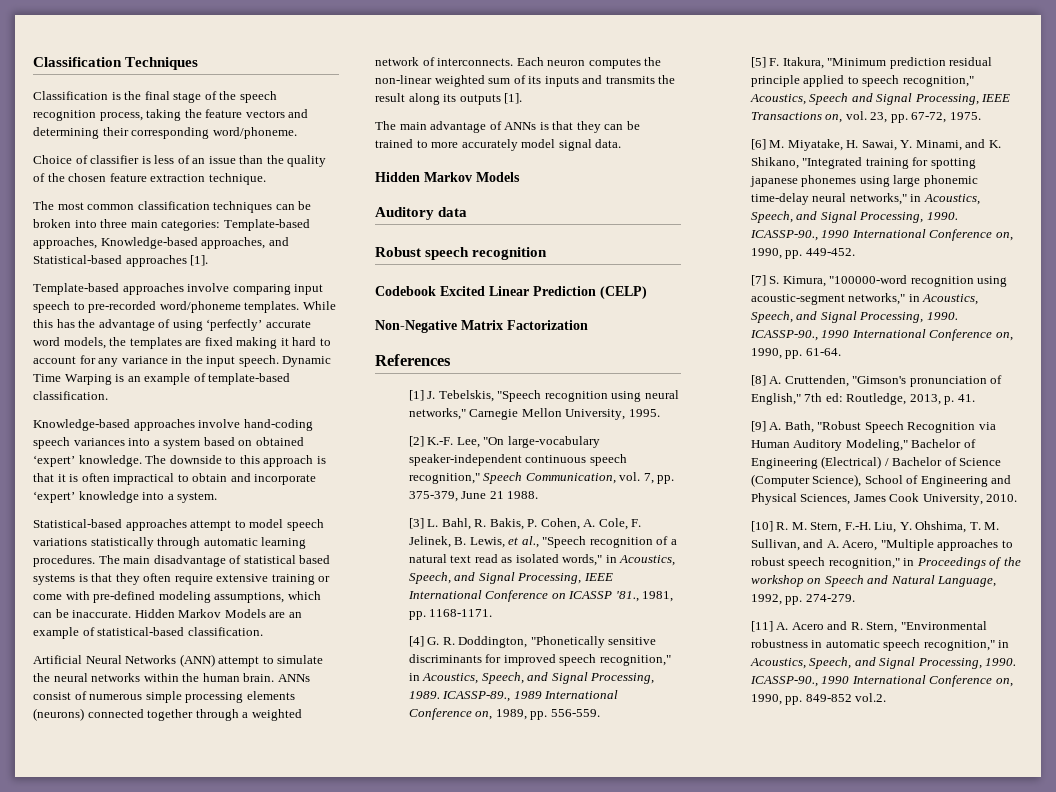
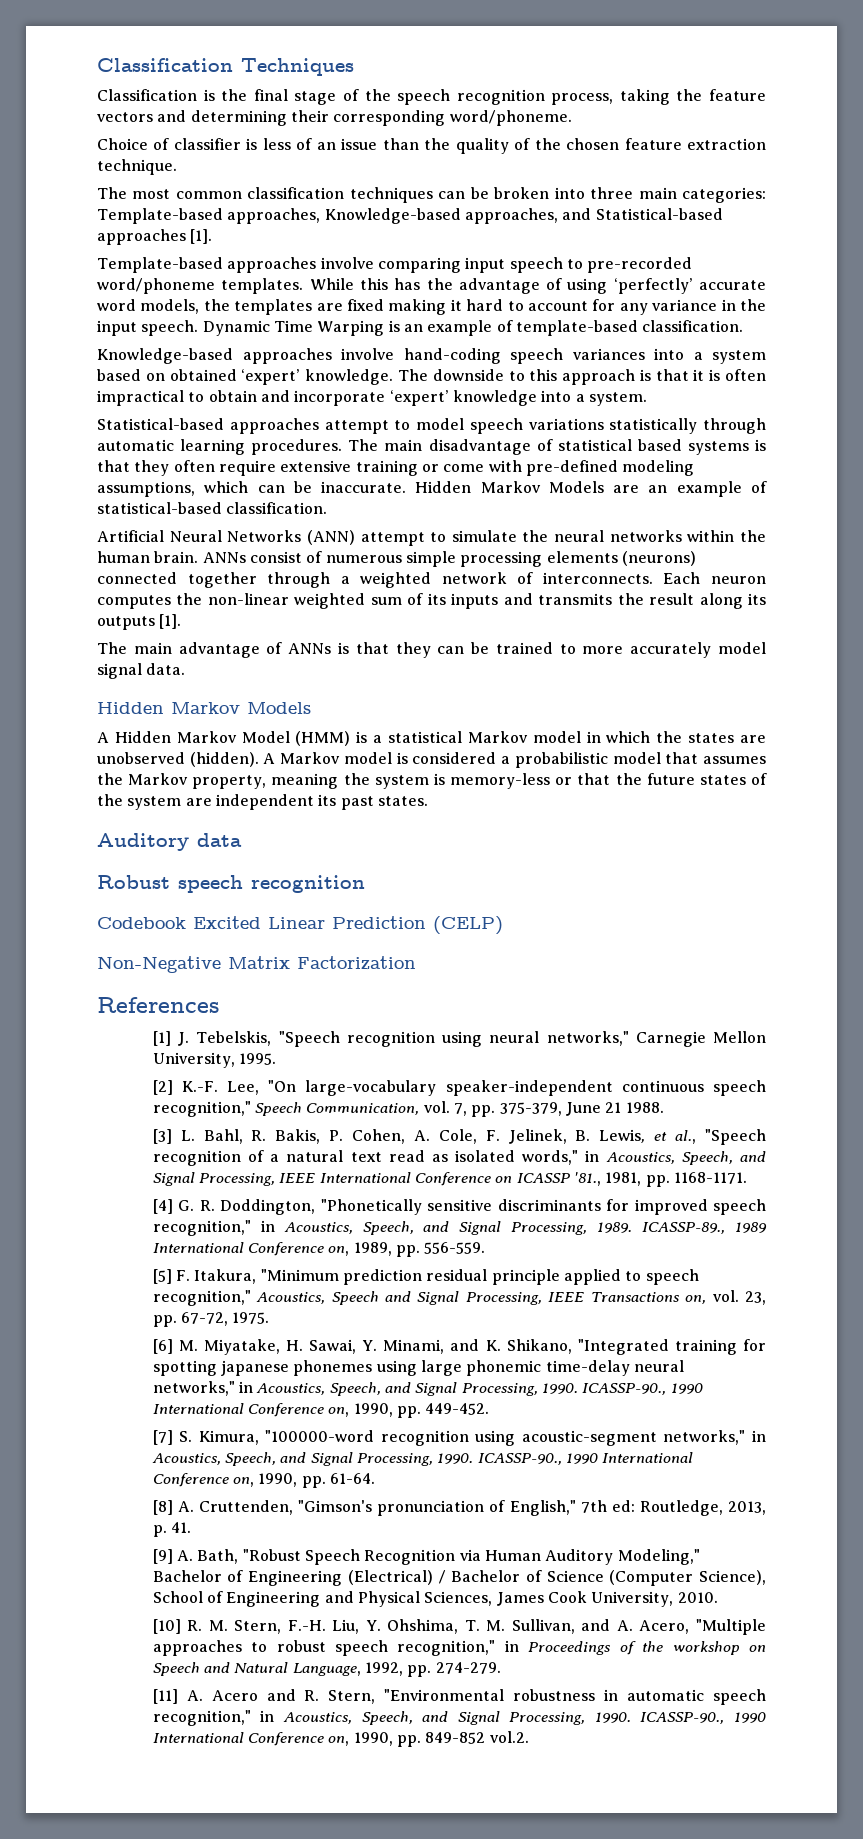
(520, 177) none -> [97,731,766,746] [97,752,767,768] [97,773,767,789] [97,794,428,810] // A Hidden Markov Model (HMM) is a statistical Markov model in which the states are unobserved (hidden). A Markov model is considered a probabilistic model that assumes the Markov property, meaning the system is memory-less or that the future states of the system are independent its past states.

